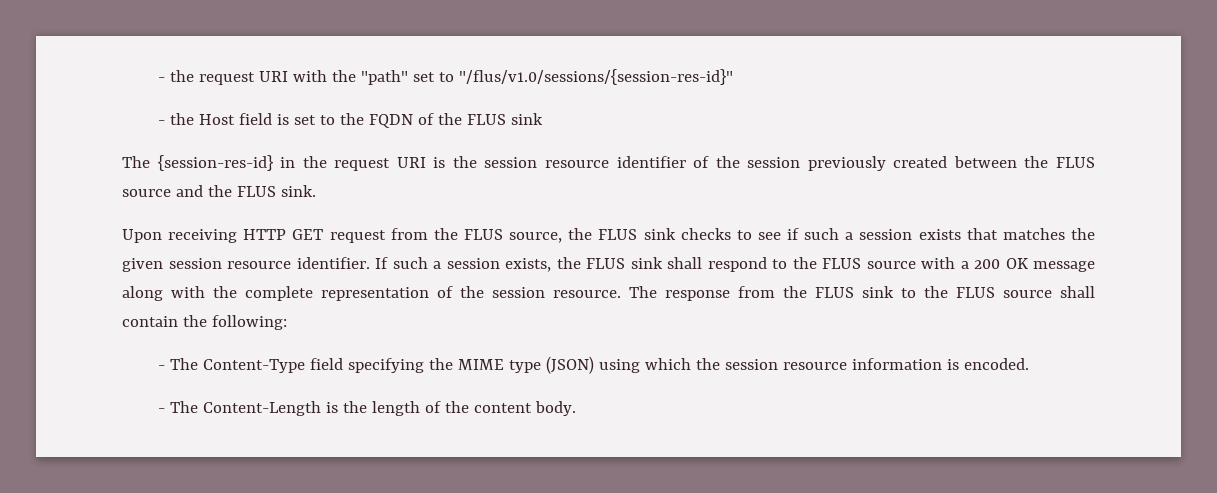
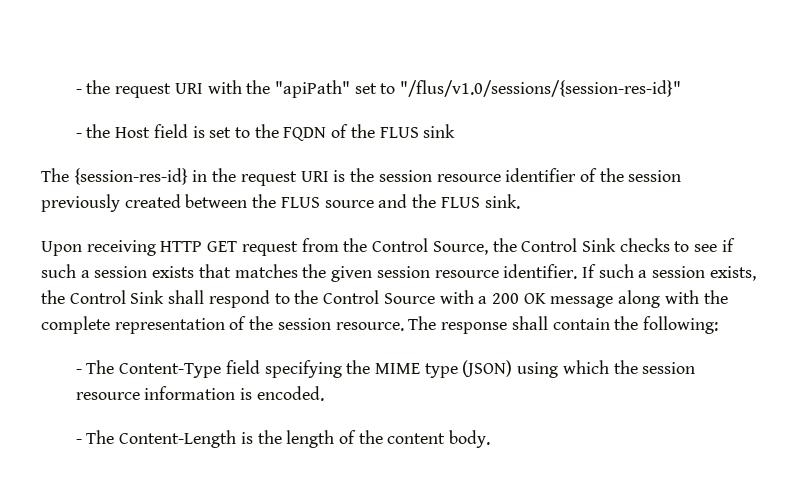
[361,70,409,85] "path" -> [274,80,350,98] "apiPath"
[463,228,676,243] FLUS source, the FLUS sink -> [372,238,616,255] Control Source, the Control Sink
[586,257,663,269] FLUS sink -> [69,290,165,304] Control Sink
[822,258,916,269] FLUS source -> [323,290,435,304] Control Source
[738,286,1052,298] from the FLUS sink to the FLUS source -> (508, 328) none

